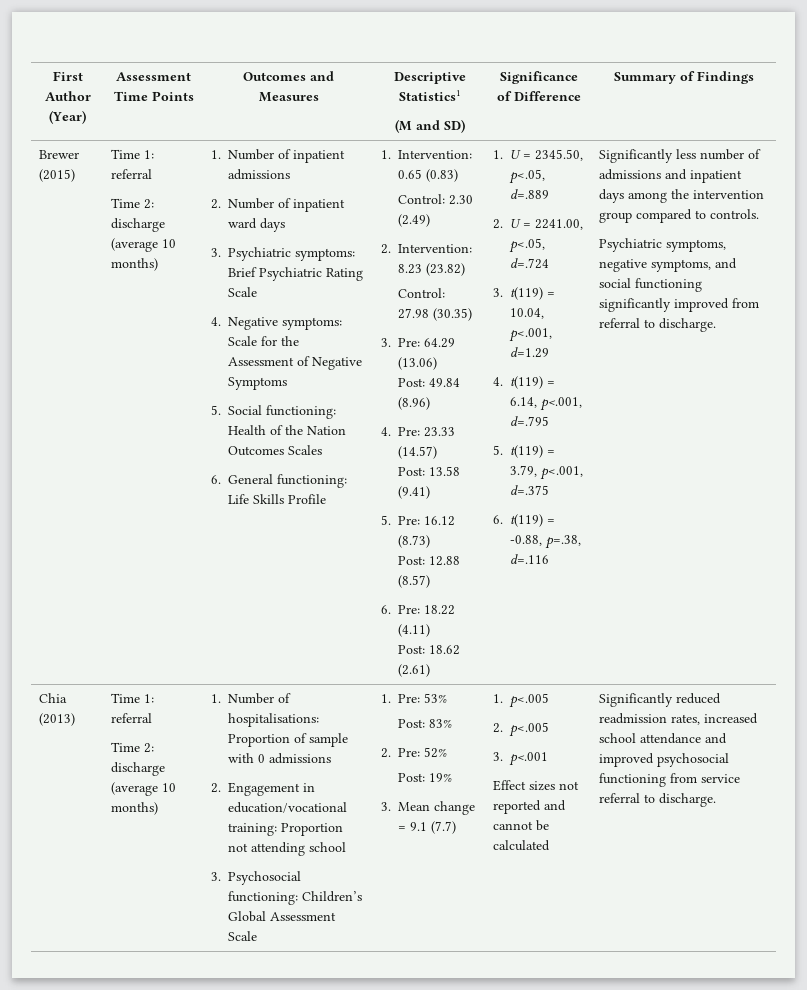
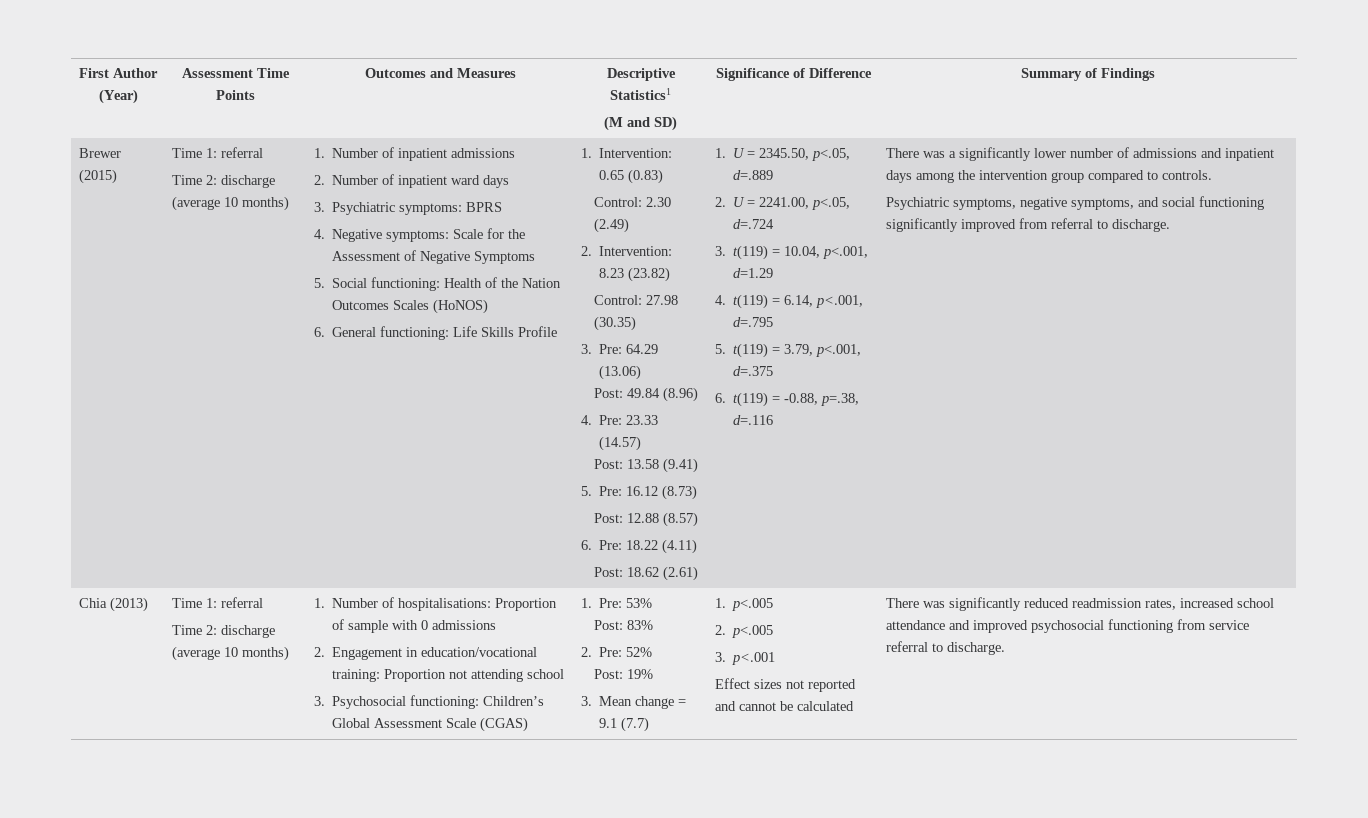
[228,267,364,281] [228,287,258,297] Brief Psychiatric Rating Scale -> [466,202,503,212] BPRS
(323, 450) none -> [433,299,489,314] (HoNOS)
[599,149,697,163] Significantly less -> [885,147,1066,161] There was a significantly lower
(258, 936) none -> [480,717,529,732] (CGAS)
[599,693,674,707] Significantly -> [885,597,1021,611] There was significantly

